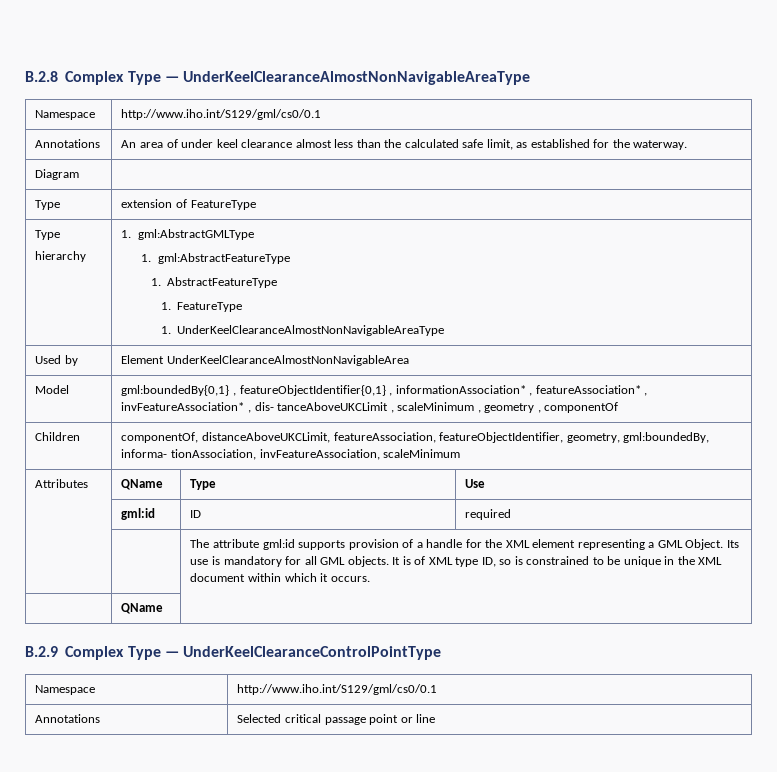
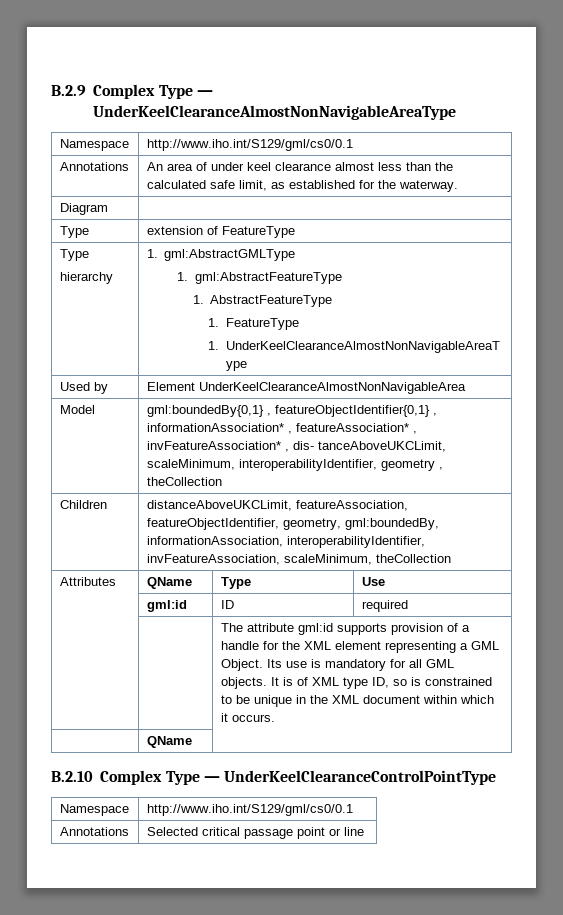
[25,71,58,82] B.2.8 -> [51,85,86,96] B.2.9
[277,402,481,413] tanceAboveUKCLimit , scaleMinimum , -> [317,441,446,452] [146,459,377,471] tanceAboveUKCLimit, scaleMinimum, interoperabilityIdentifier,
[544,402,619,413] componentOf -> [146,477,222,486] theCollection
[121,432,199,443] componentOf, -> (107, 504) none
[121,449,461,460] informa- tionAssociation, invFeatureAssociation, scaleMinimum -> [146,536,425,548] [146,554,451,565] informationAssociation, interoperabilityIdentifier, invFeatureAssociation, scaleMinimum, theCollection
[25,646,58,657] B.2.9 -> [51,771,93,782] B.2.10

